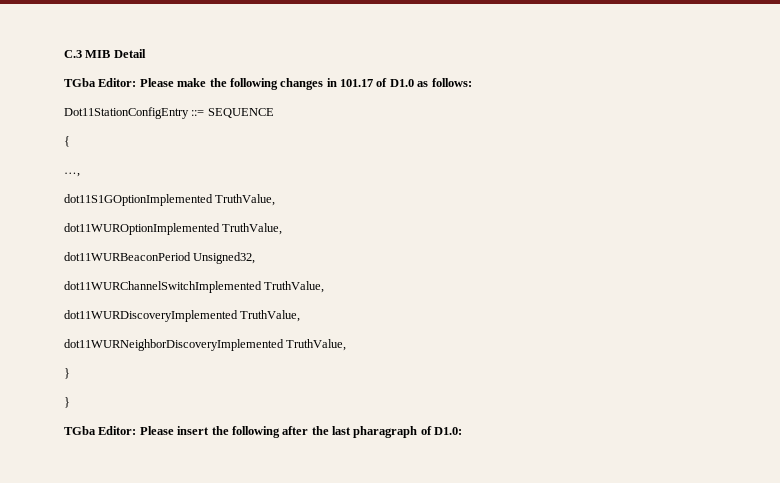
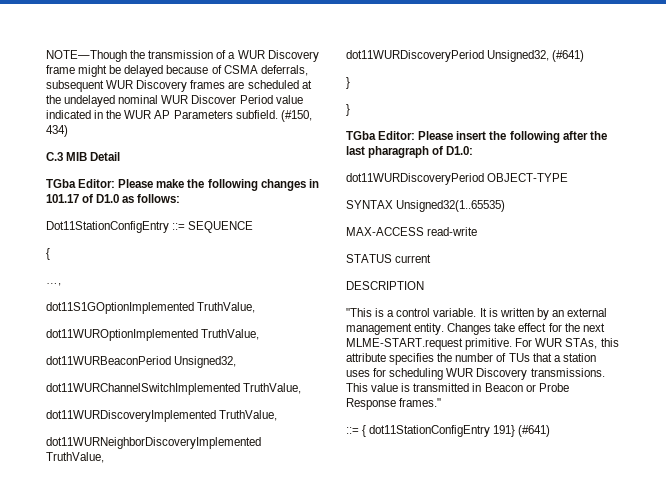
(64, 54) none -> [46,50,319,62] [46,65,308,77] [46,80,312,92] [46,95,303,107] [46,110,312,122] [46,125,68,137] NOTE—Though the transmission of a WUR Discovery frame might be delayed because of CSMA deferrals, subsequent WUR Discovery frames are scheduled at the undelayed nominal WUR Discover Period value indicated in the WUR AP Parameters subfield. (#150, 434) //
(347, 345) none -> [346,50,585,62] // dot11WURDiscoveryPeriod Unsigned32, (#641)
(463, 431) none -> [346,173,569,185] [346,200,506,212] [346,227,478,236] [346,254,432,263] [346,281,424,290] [346,308,608,320] [346,323,605,335] [346,338,619,350] [346,353,596,365] [346,368,605,380] [346,383,569,392] [346,398,442,410] [346,425,551,437] // dot11WURDiscoveryPeriod OBJECT-TYPE // SYNTAX Unsigned32(1..65535) // MAX-ACCESS read-write // STATUS current // DESCRIPTION // "This is a control variable. It is written by an external management entity. Changes take effect for the next MLME-START.request primitive. For WUR STAs, this attribute specifies the number of TUs that a station uses for scheduling WUR Discovery transmissions. This value is transmitted in Beacon or Probe Response frames." // ::= { dot11StationConfigEntry 191} (#641)

